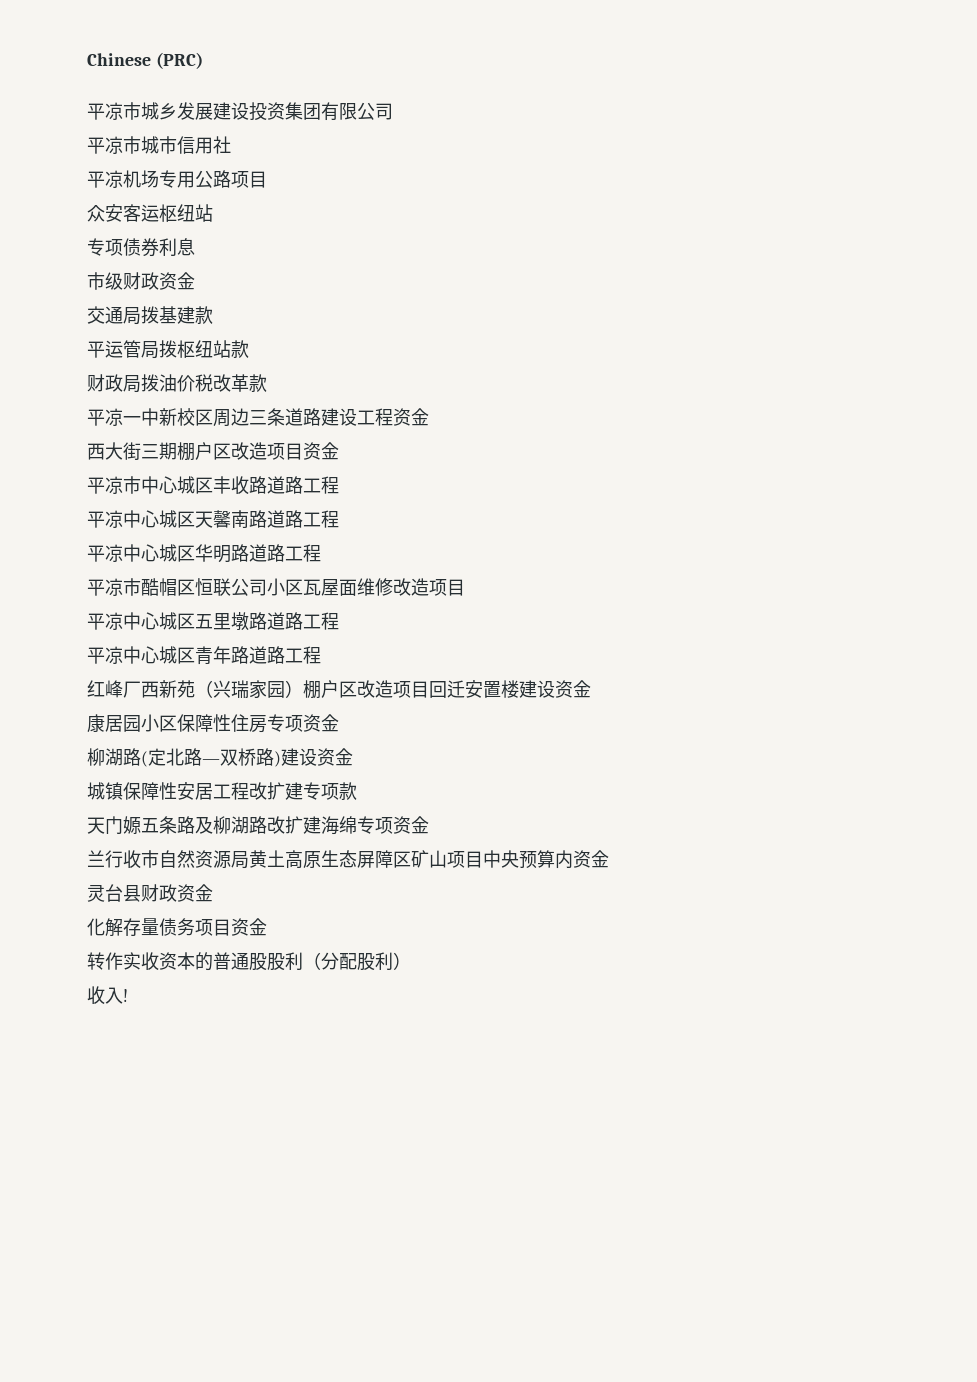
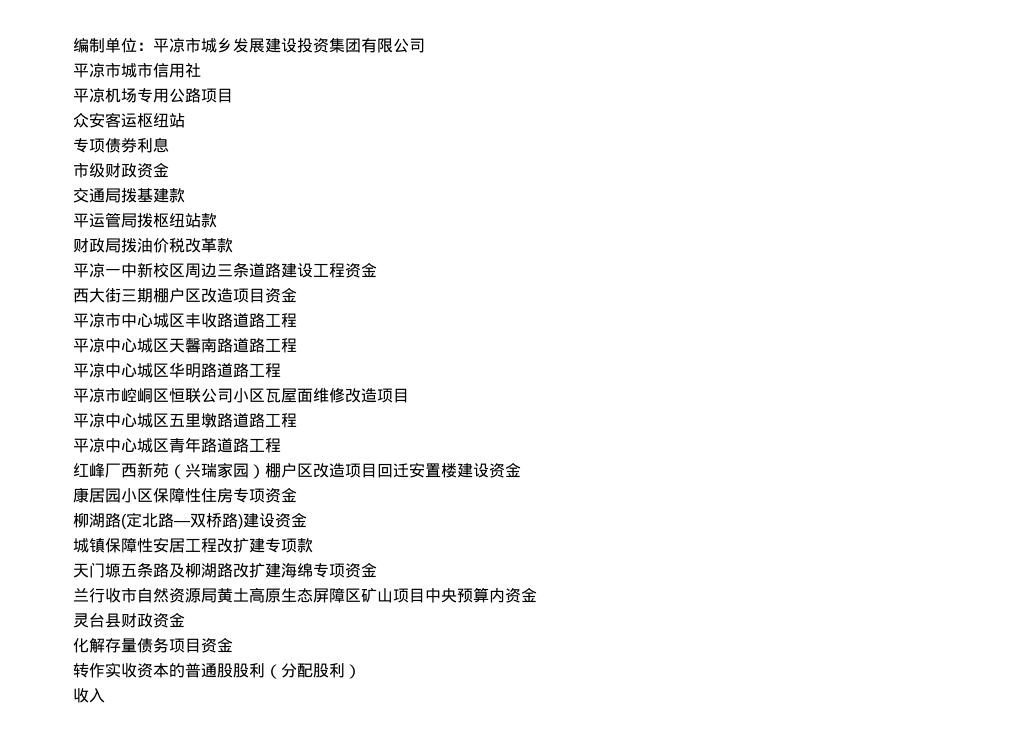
[87,52,203,69] Chinese (PRC) // -> [73,37,153,53] 编制单位：
[141,578,177,596] 酷帽 -> [121,388,153,403] 崆峒
[123,816,141,834] 嫄 -> [105,563,121,578] 塬
[123,989,128,1002] ! -> (105, 695) none

